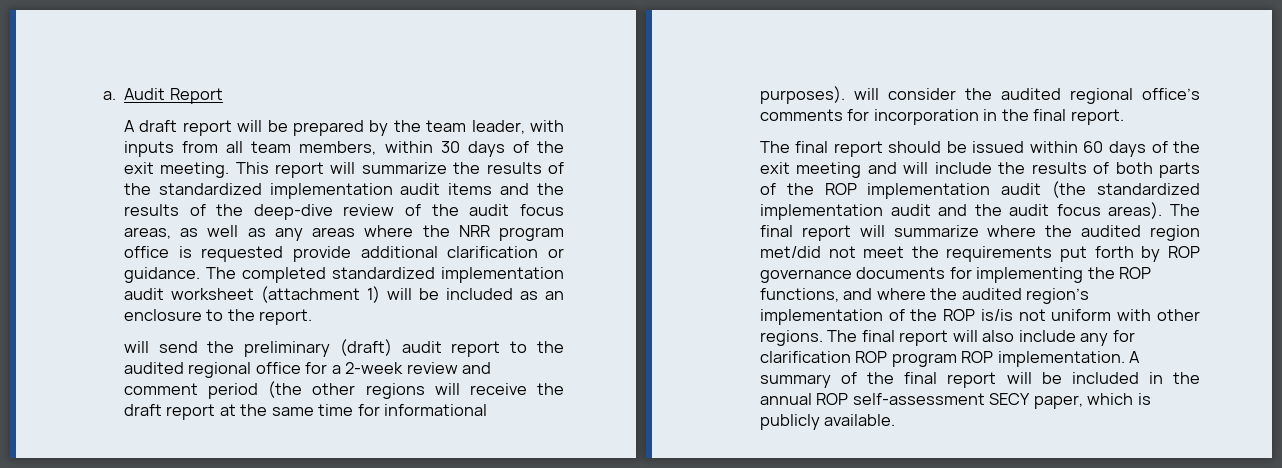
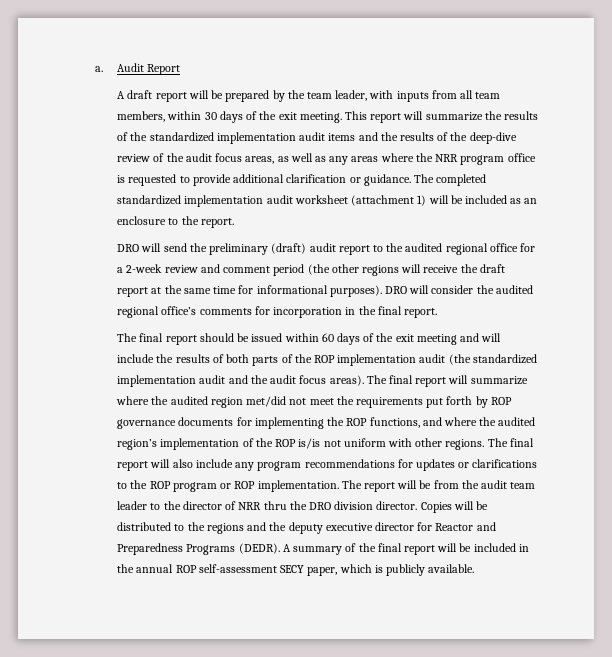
(284, 254) none -> [179,176,190,183] to
(313, 317) none -> [117,244,140,252] DRO
(845, 95) none -> [384,286,407,294] DRO
[1112,330,1135,342] [759,351,851,363] for clarification -> [257,459,538,471] [117,480,148,489] program recommendations for updates or clarifications to the
(957, 360) none -> [220,483,232,489] or
(1125, 359) none -> [341,480,536,492] [117,501,489,513] [117,522,496,534] [117,543,280,555] The report will be from the audit team leader to the director of NRR thru the DRO division director. Copies will be distributed to the regions and the deputy executive director for Reactor and Preparedness Programs (DEDR).

